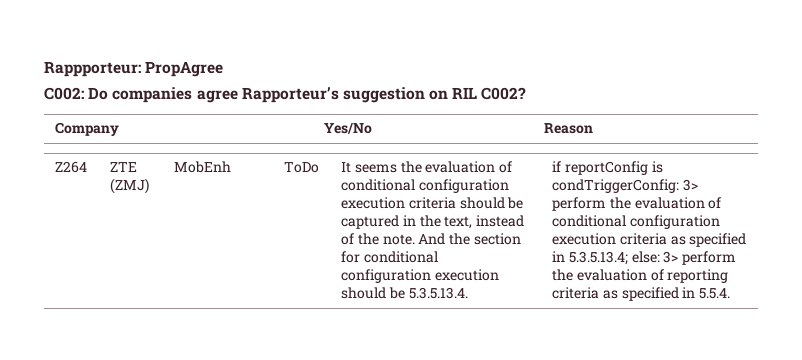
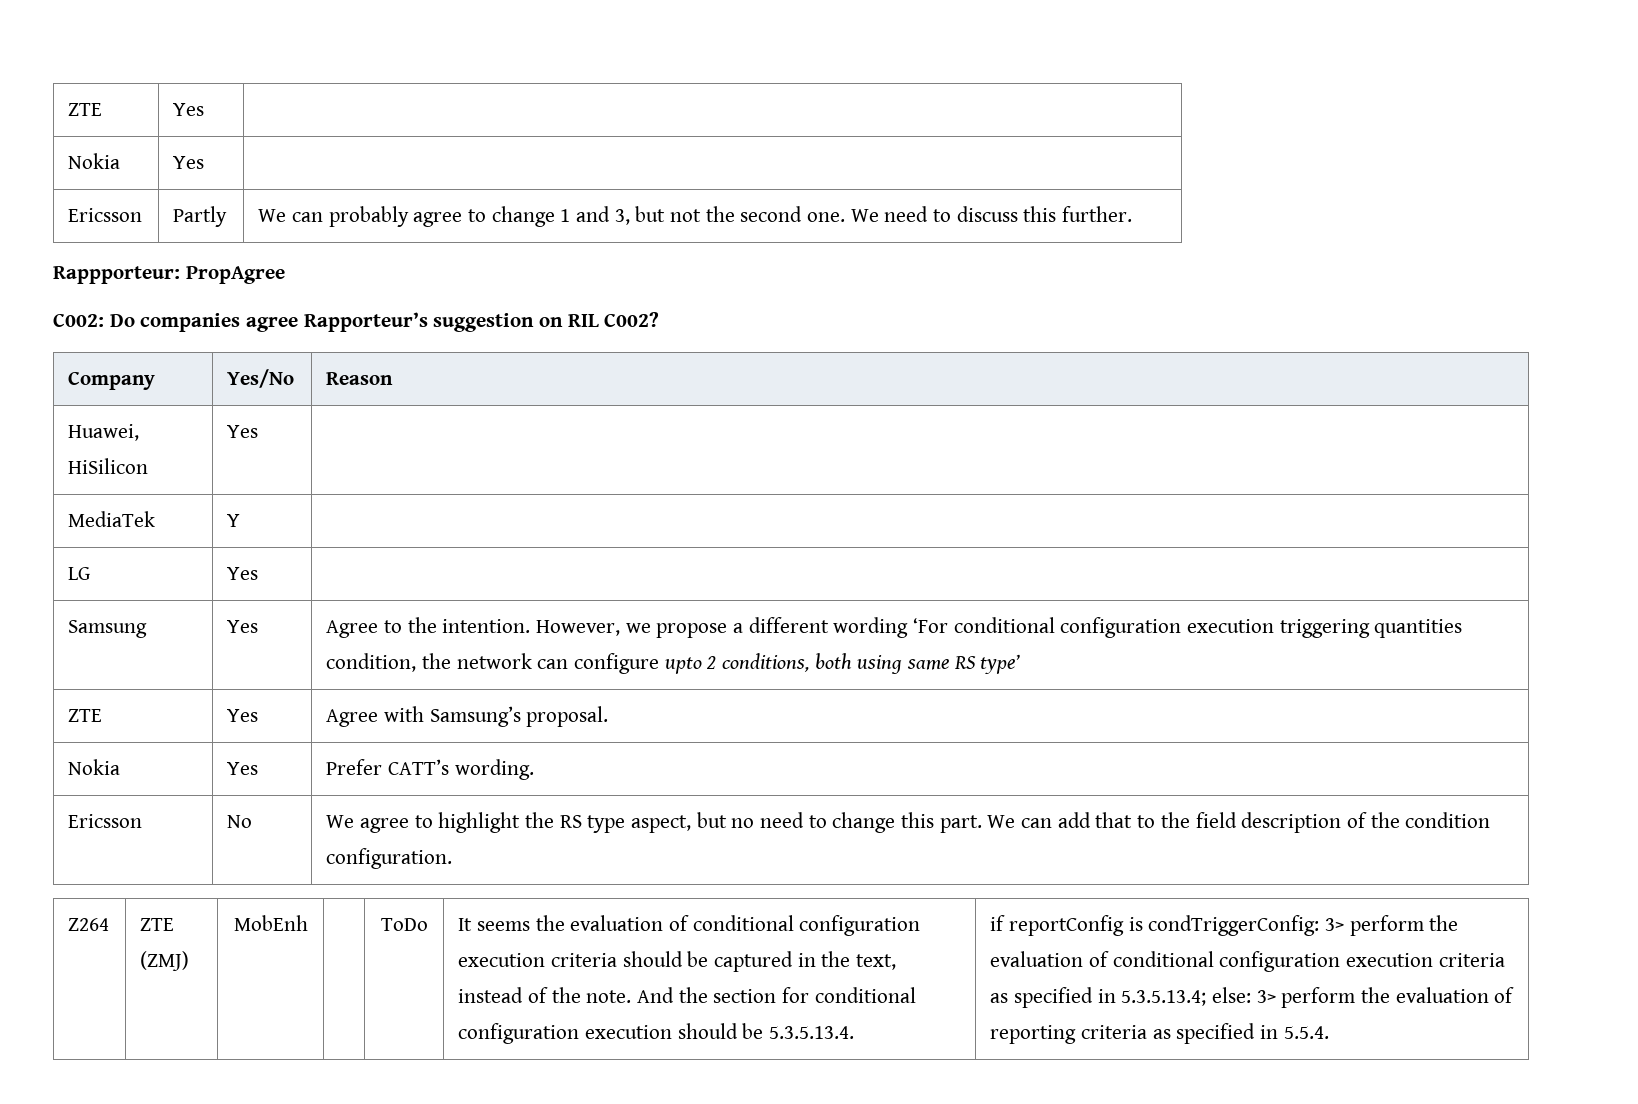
(44, 69) none -> [68,103,103,116] [173,103,205,116] [68,153,121,169] [173,156,205,169] [68,208,143,222] [173,206,228,227] [258,206,1133,227] ZTE | Yes | // Nokia | Yes | // Ericsson | Partly | We can probably agree to change 1 and 3, but not the second one. We need to discuss this further. //
(594, 128) none -> [68,424,140,441] [68,458,149,474] [227,425,259,438] [68,511,156,527] [227,514,241,527] [68,567,91,580] [227,567,259,580] [68,620,148,638] [227,620,259,633] [326,617,1463,638] [326,653,1021,674] [68,709,103,722] [227,709,259,722] [326,706,609,727] [68,759,121,775] [227,762,259,775] [326,759,534,780] [68,814,143,828] [227,815,253,828] [326,812,1491,833] [326,848,453,869] // Huawei, HiSilicon | Yes | // MediaTek | Y | // LG | Yes | // Samsung | Yes | Agree to the intention. However, we propose a different wording ‘For conditional configuration execution triggering quantities condition, the network can configure upto 2 conditions, both using same RS type’ // ZTE | Yes | Agree with Samsung’s proposal. // Nokia | Yes | Prefer CATT’s wording. // Ericsson | No | We agree to highlight the RS type aspect, but no need to change this part. We can add that to the field description of the condition configuration.

